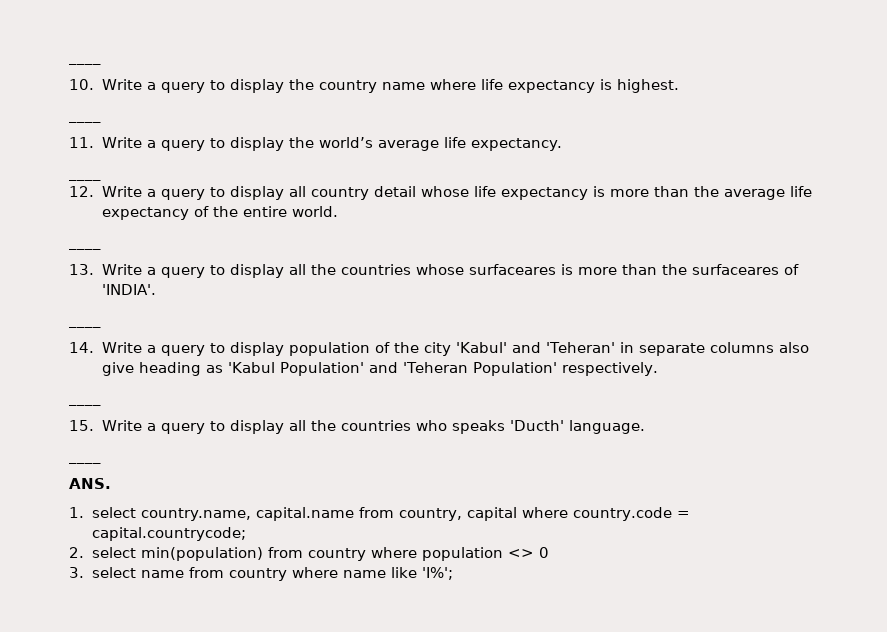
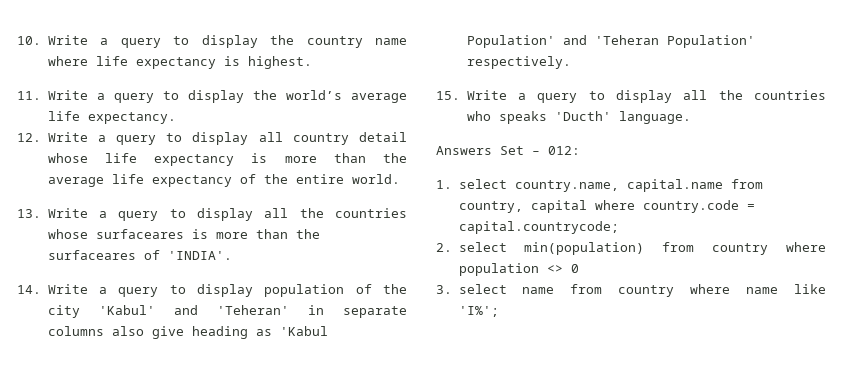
[69,61,101,65] ____ // -> (17, 40) none
[69,119,101,123] // ____ -> (312, 62) none
[69,177,101,181] // ____ -> (176, 118) none
[69,246,101,250] // ____ -> (400, 179) none
[69,324,101,328] // ____ -> (232, 255) none
[69,402,101,406] // ____ -> (571, 62) none
[69,460,101,464] [69,478,111,489] ____ // ANS. -> [436,146,580,155] Answers Set – 012:

